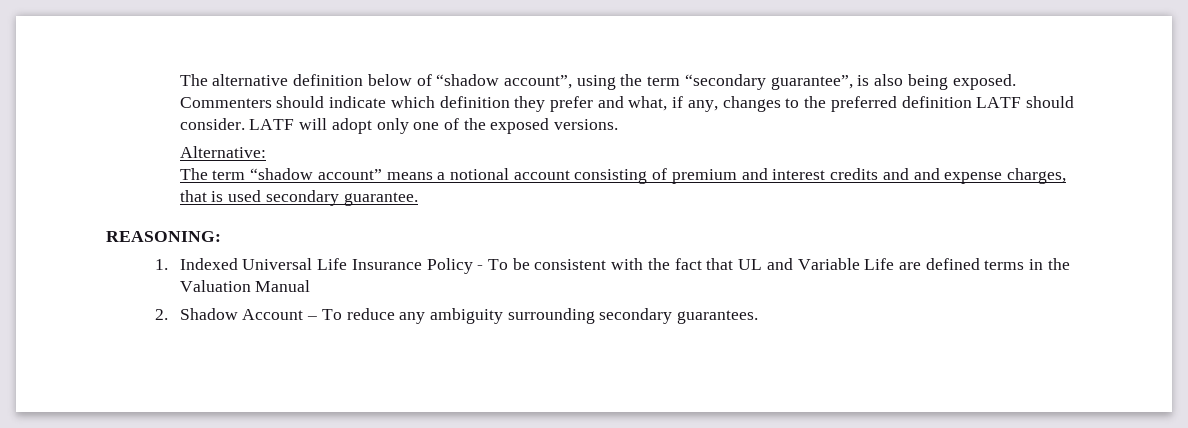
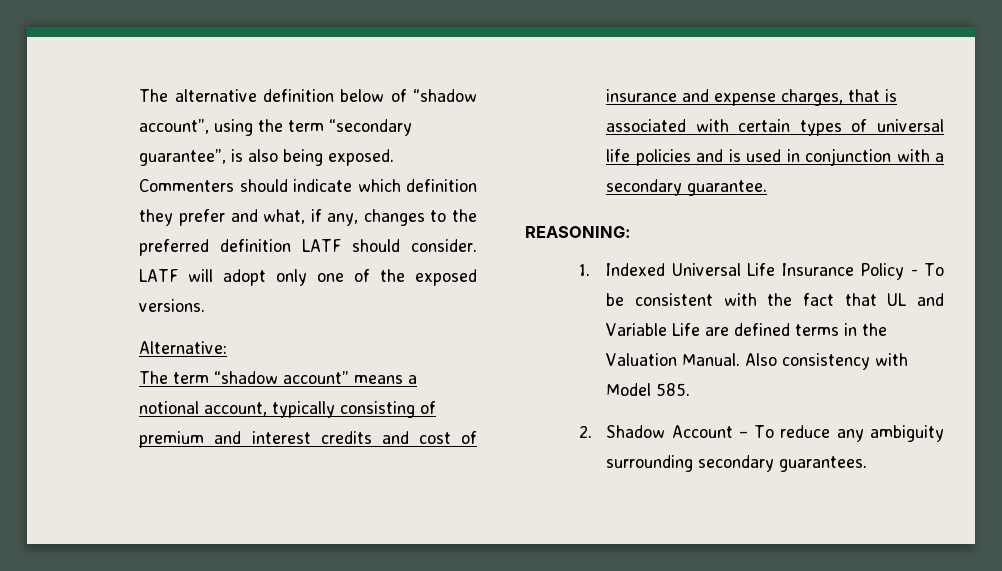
[513,170,570,180] account -> [204,401,336,418] account, typically
(909, 174) none -> [418,431,478,444] [606,89,678,102] cost of insurance
[228,190,262,202] used -> [606,119,944,136] [606,148,945,166] associated with certain types of universal life policies and is used in conjunction with a
[255,280,311,292] Manual -> [682,353,909,370] [606,383,691,396] Manual. Also consistency with Model 585.

